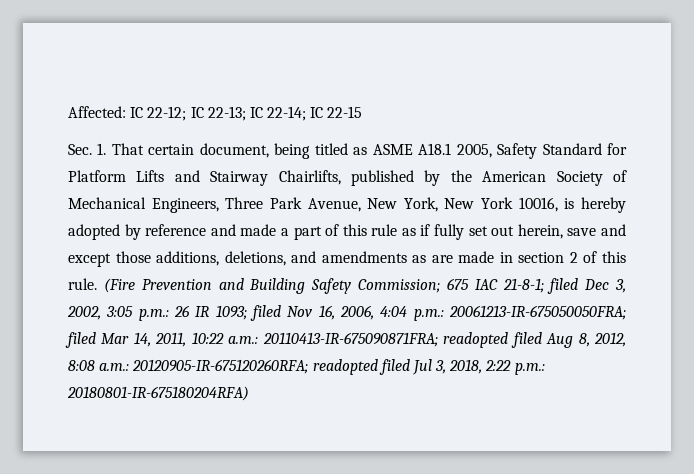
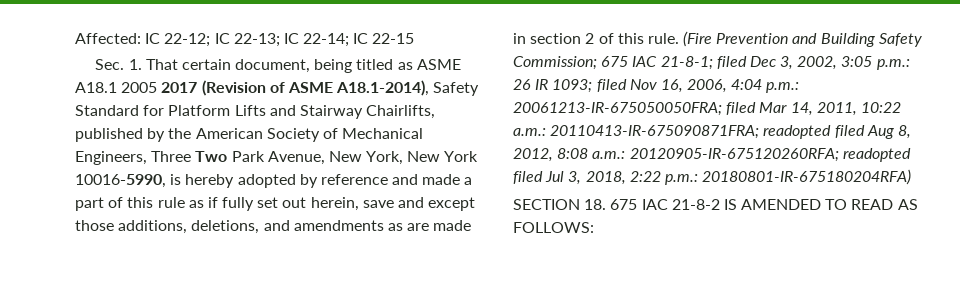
[456,144,492,158] 2005, -> [121,80,430,96] 2005 2017 (Revision of ASME A18.1-2014),
(264, 203) none -> [195,151,228,162] Two
[518,197,558,212] 10016, -> [75,174,166,188] 10016-5990,
(249, 393) none -> [513,199,918,210] [513,222,594,233] // SECTION 18. 675 IAC 21-8-2 IS AMENDED TO READ AS FOLLOWS:

